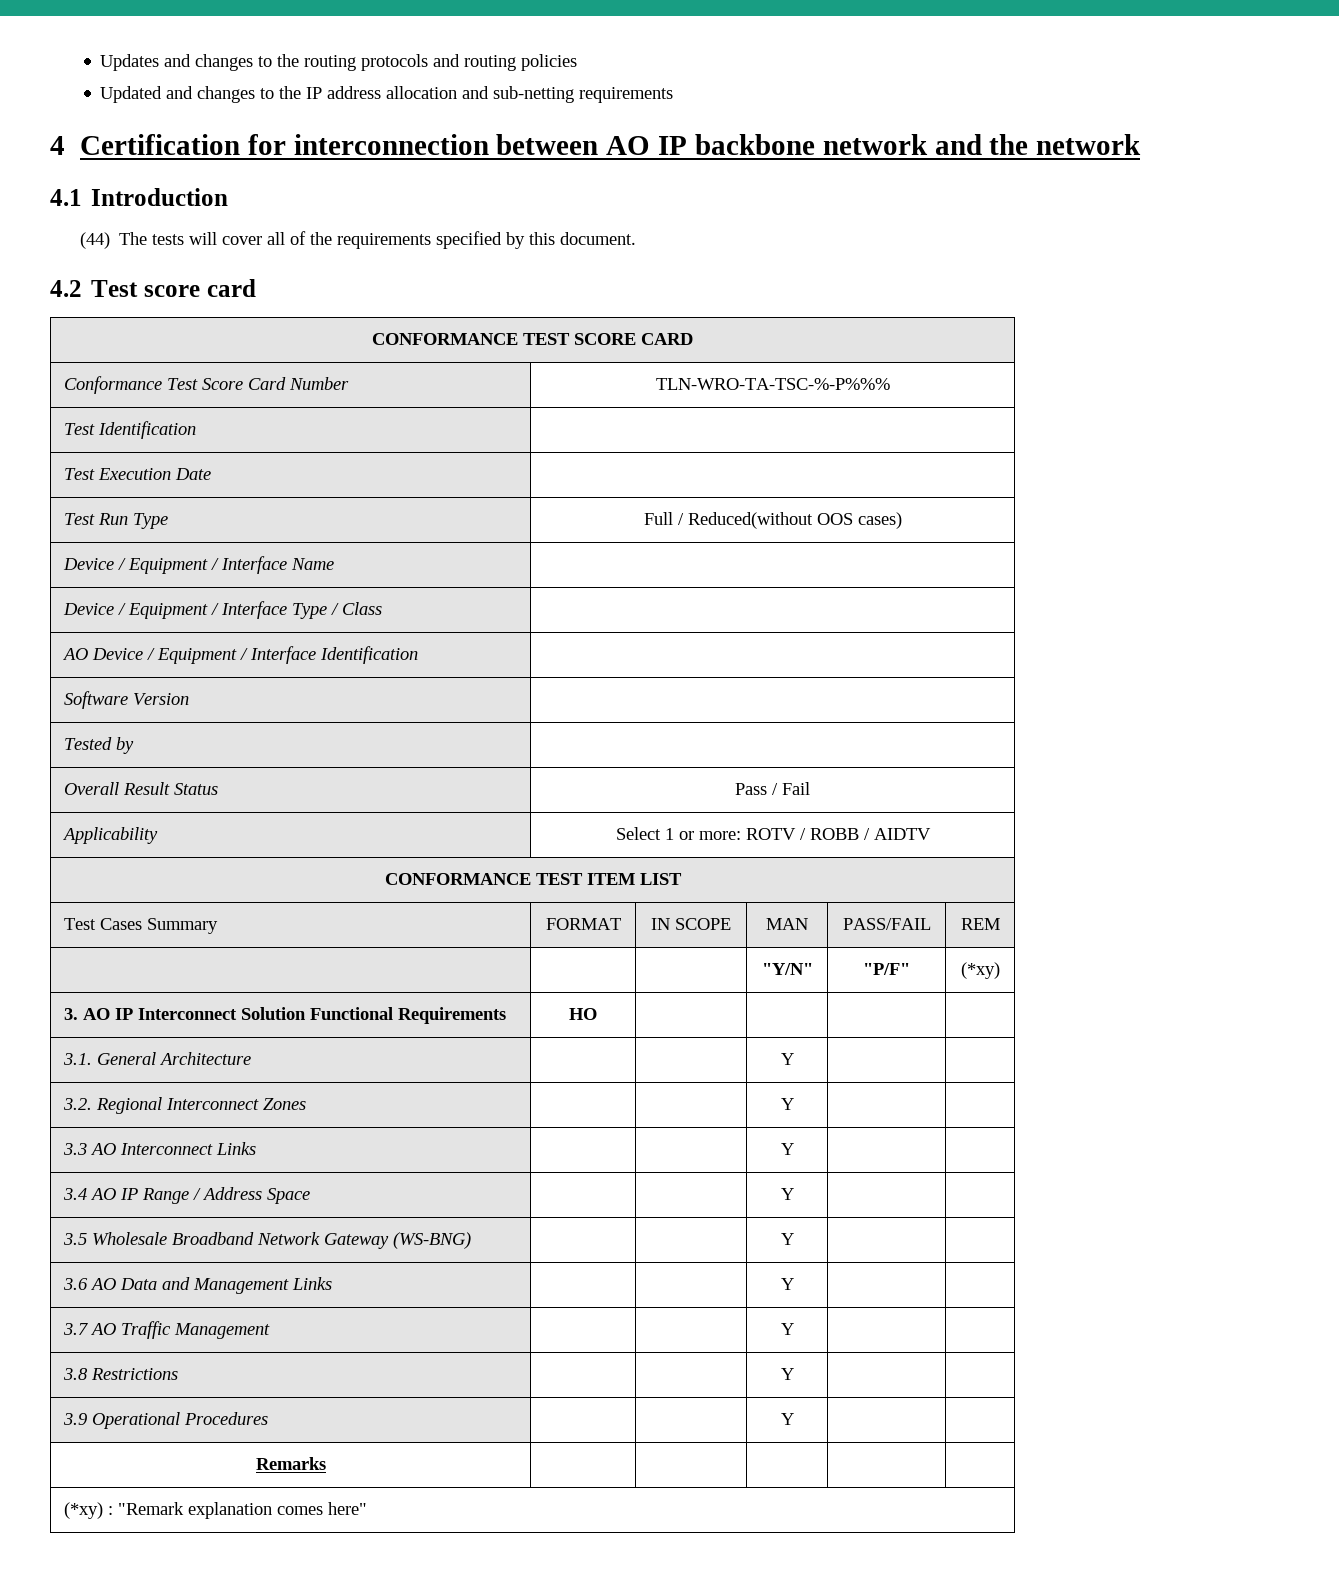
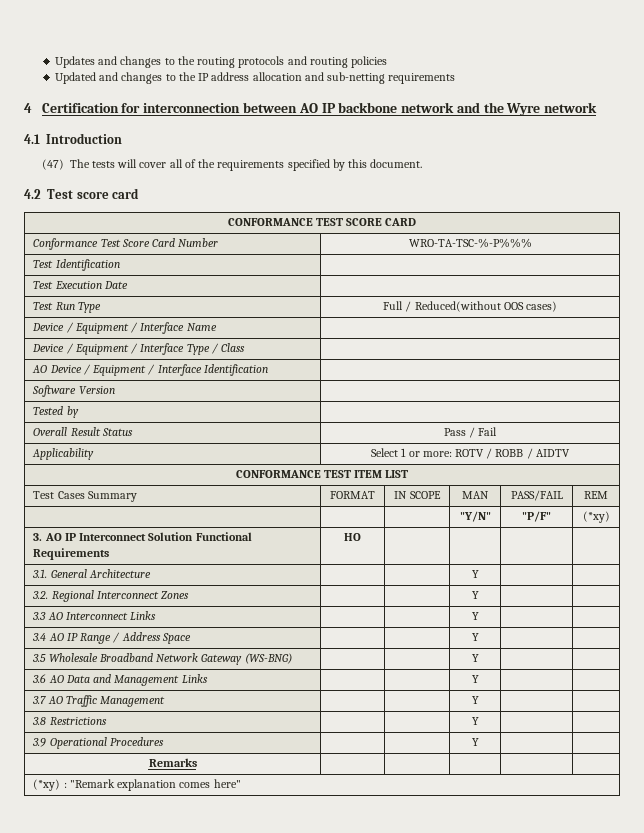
(1029, 144) none -> [506,103,541,116] Wyre
[79,232,110,249] (44) -> [41,159,64,170] (47)
[655,378,890,390] TLN-WRO-TA-TSC-%-P%%% -> [408,238,532,248] WRO-TA-TSC-%-P%%%

